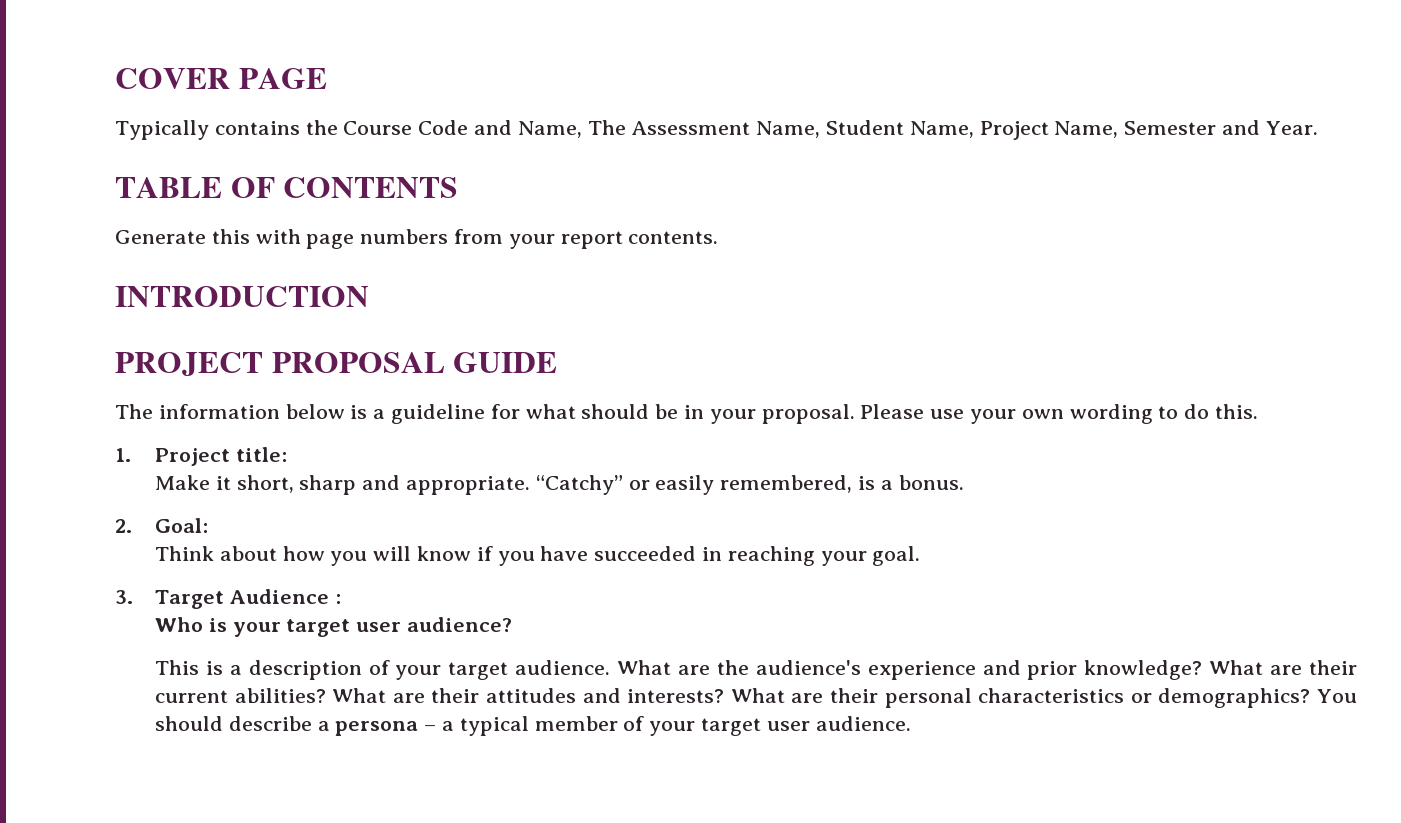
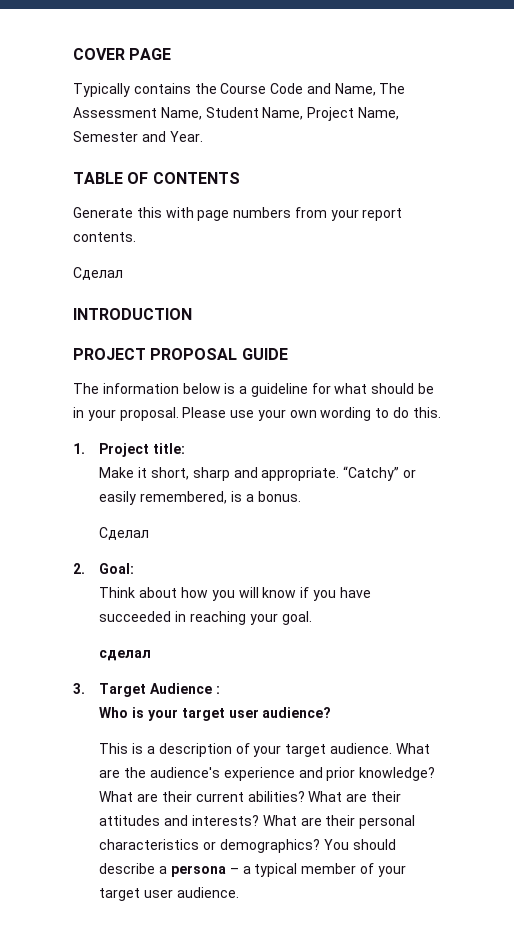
(719, 237) none -> [73,267,123,280] // Сделал
(964, 482) none -> [99,527,150,540] // Сделал
(921, 556) none -> [99,650,152,661] // сделал

